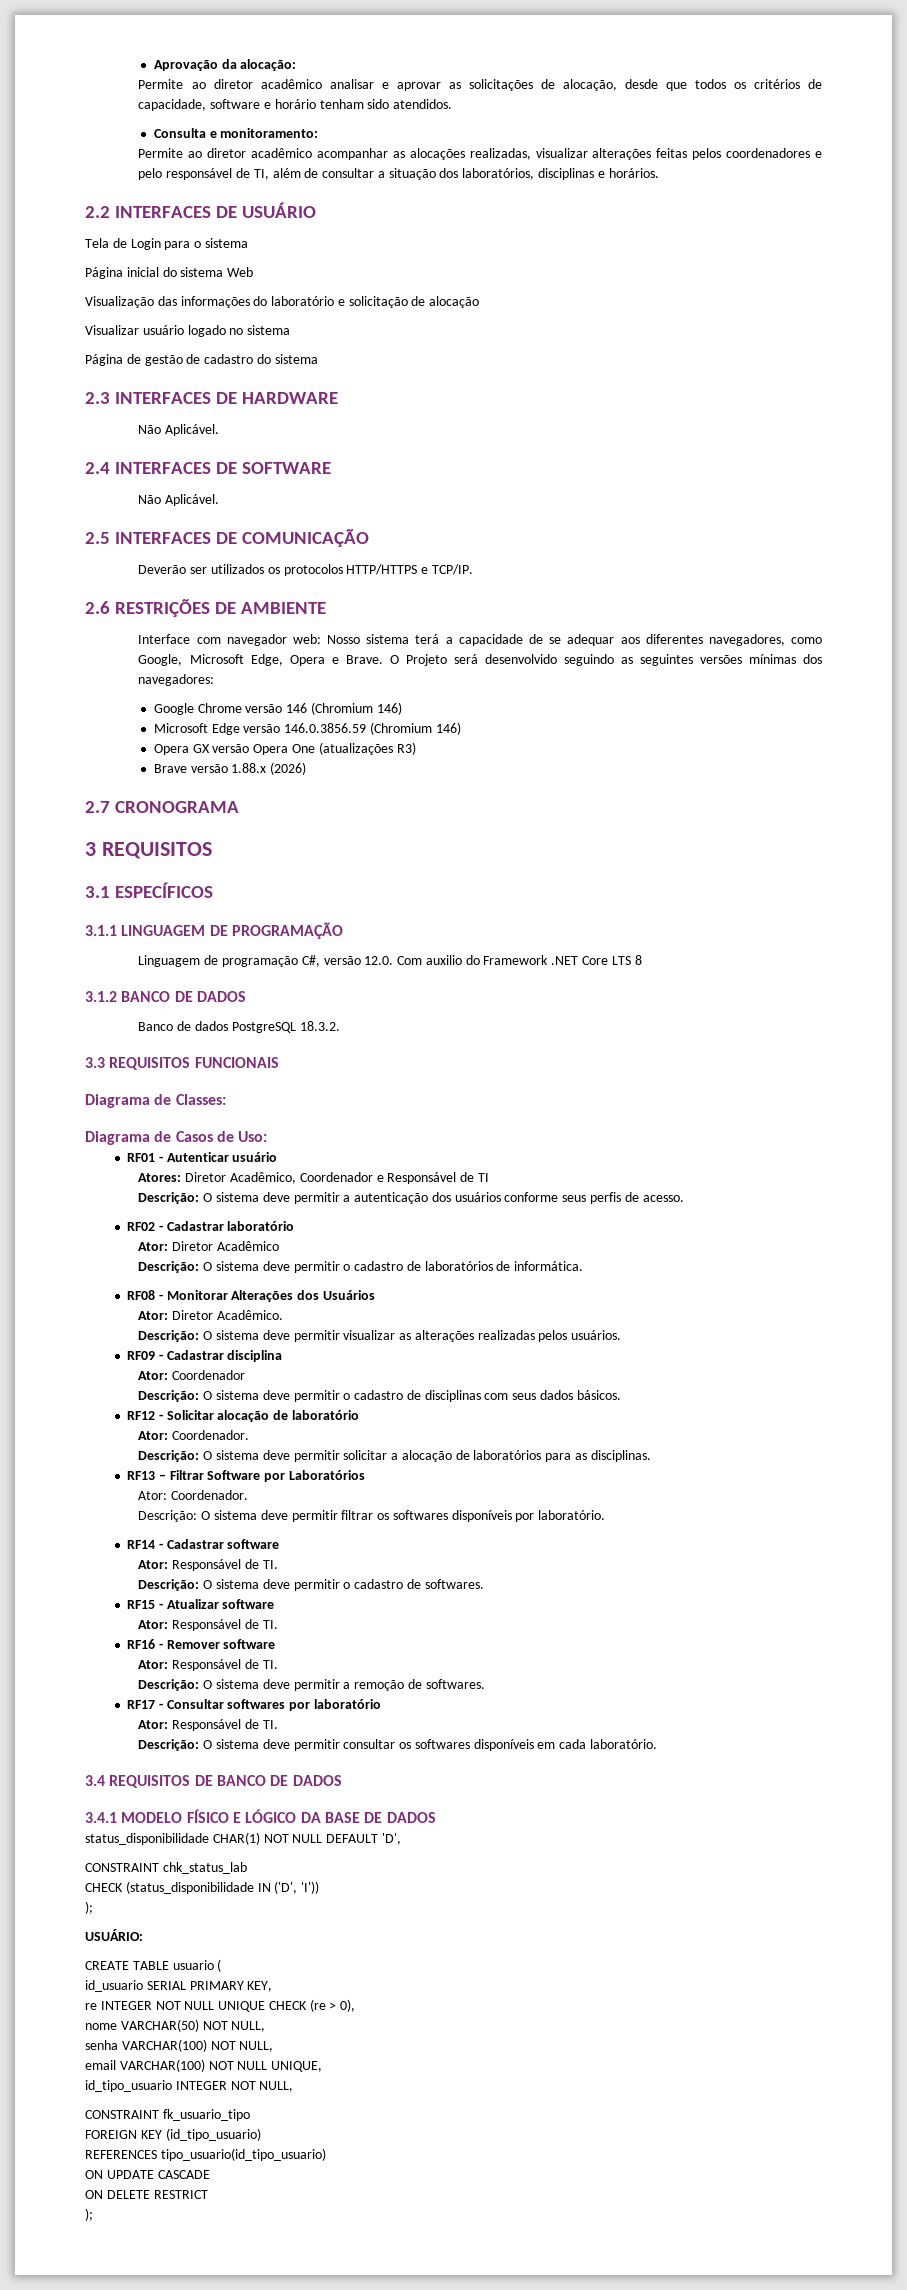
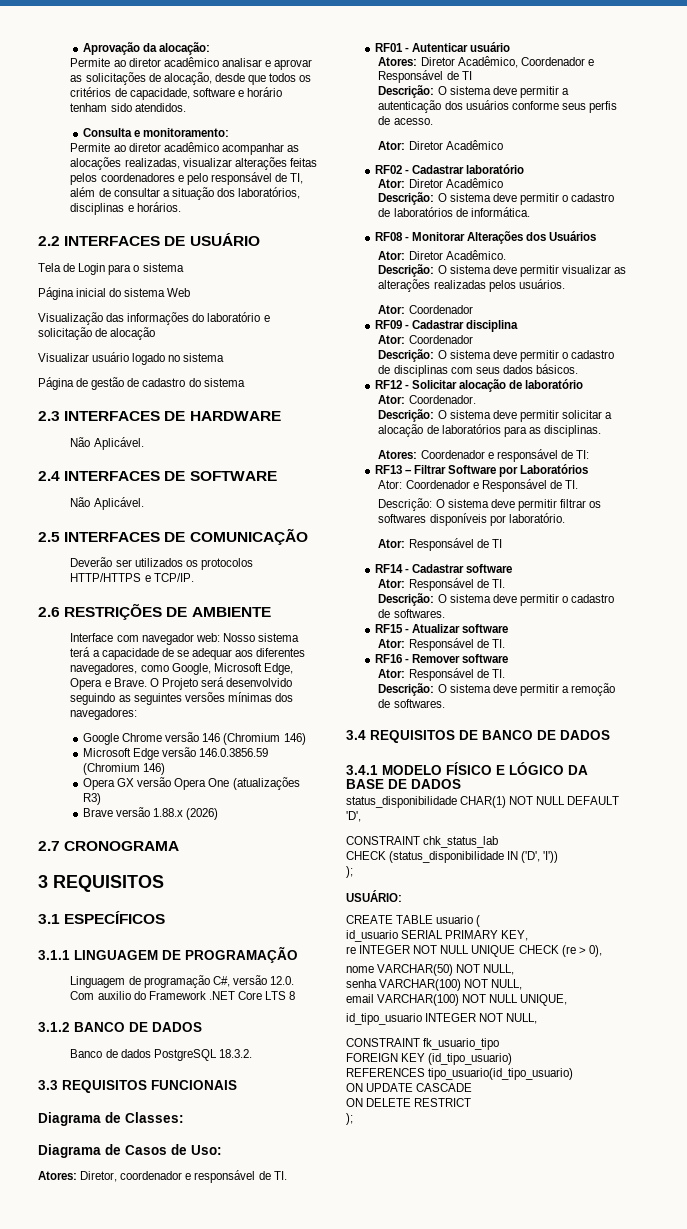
(268, 1136) none -> [38,1170,287,1183] // Atores: Diretor, coordenador e responsável de TI.
(684, 1198) none -> [378,140,503,150] // Ator: Diretor Acadêmico
(622, 1335) none -> [378,305,473,314] // Ator: Coordenador
(651, 1456) none -> [378,449,589,462] // Atores: Coordenador e responsável de TI:
[171,1490,249,1500] Coordenador. -> [405,479,578,492] Coordenador e Responsável de TI.
(606, 1515) none -> [378,538,502,551] // Ator: Responsável de TI
[127,1699,382,1711] [138,1719,278,1731] [138,1739,658,1751] // RF17 - Consultar softwares por laboratório // Ator: Responsável de TI. // Descrição: O sistema deve permitir consultar os softwares disponíveis em cada laboratório. -> (445, 703) none

